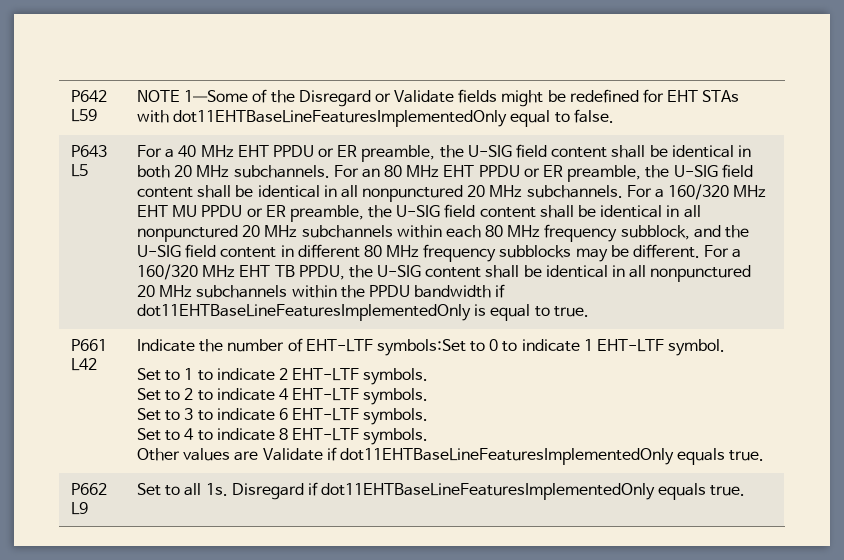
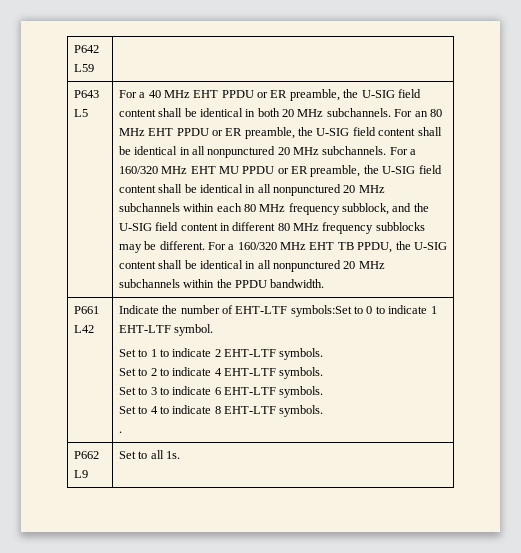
[136,89,740,107] [136,109,614,127] NOTE 1—Some of the Disregard or Validate fields might be redefined for EHT STAs with dot11EHTBaseLineFeaturesImplementedOnly equal to false. -> (94, 68) none
[414,284,506,298] [136,304,589,321] bandwidth if dot11EHTBaseLineFeaturesImplementedOnly is equal to true. -> [270,279,325,288] bandwidth.
[136,447,765,465] Other values are Validate if dot11EHTBaseLineFeaturesImplementedOnly equals true. -> [118,431,122,433] .
[231,482,746,500] Disregard if dot11EHTBaseLineFeaturesImplementedOnly equals true. -> (180, 455) none

